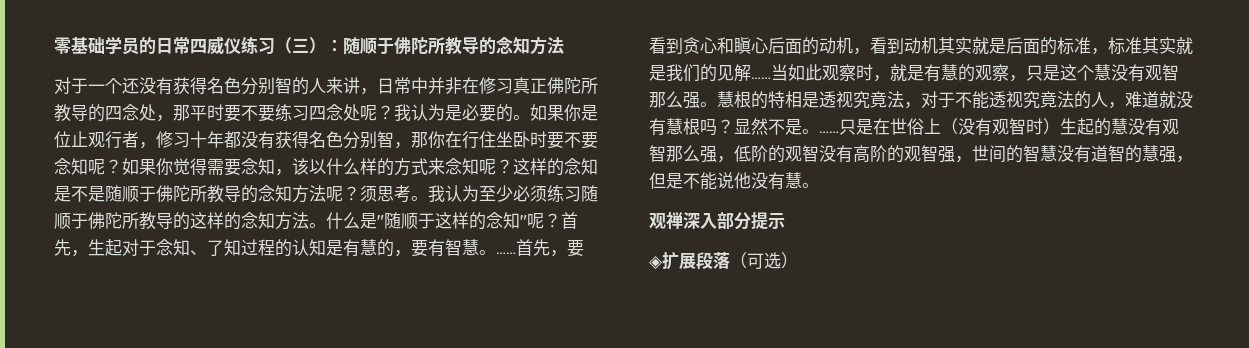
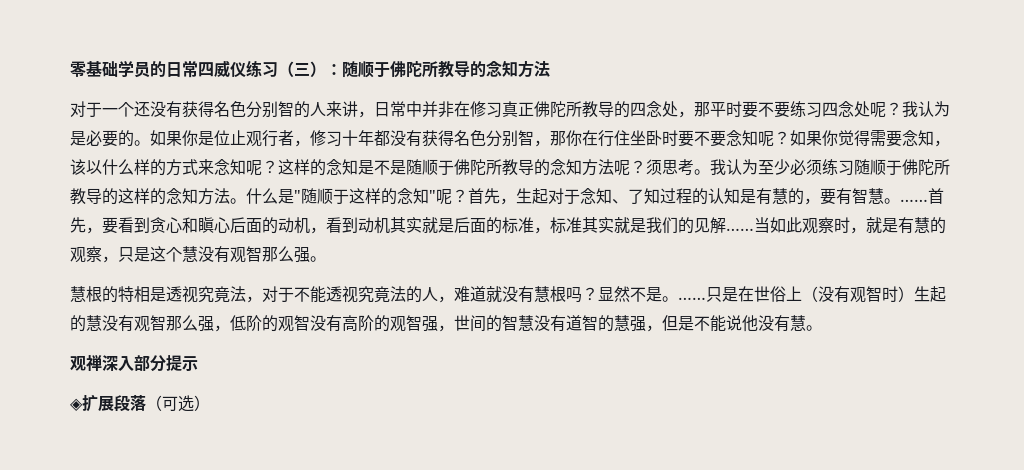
(717, 104) none -> (326, 259) //

